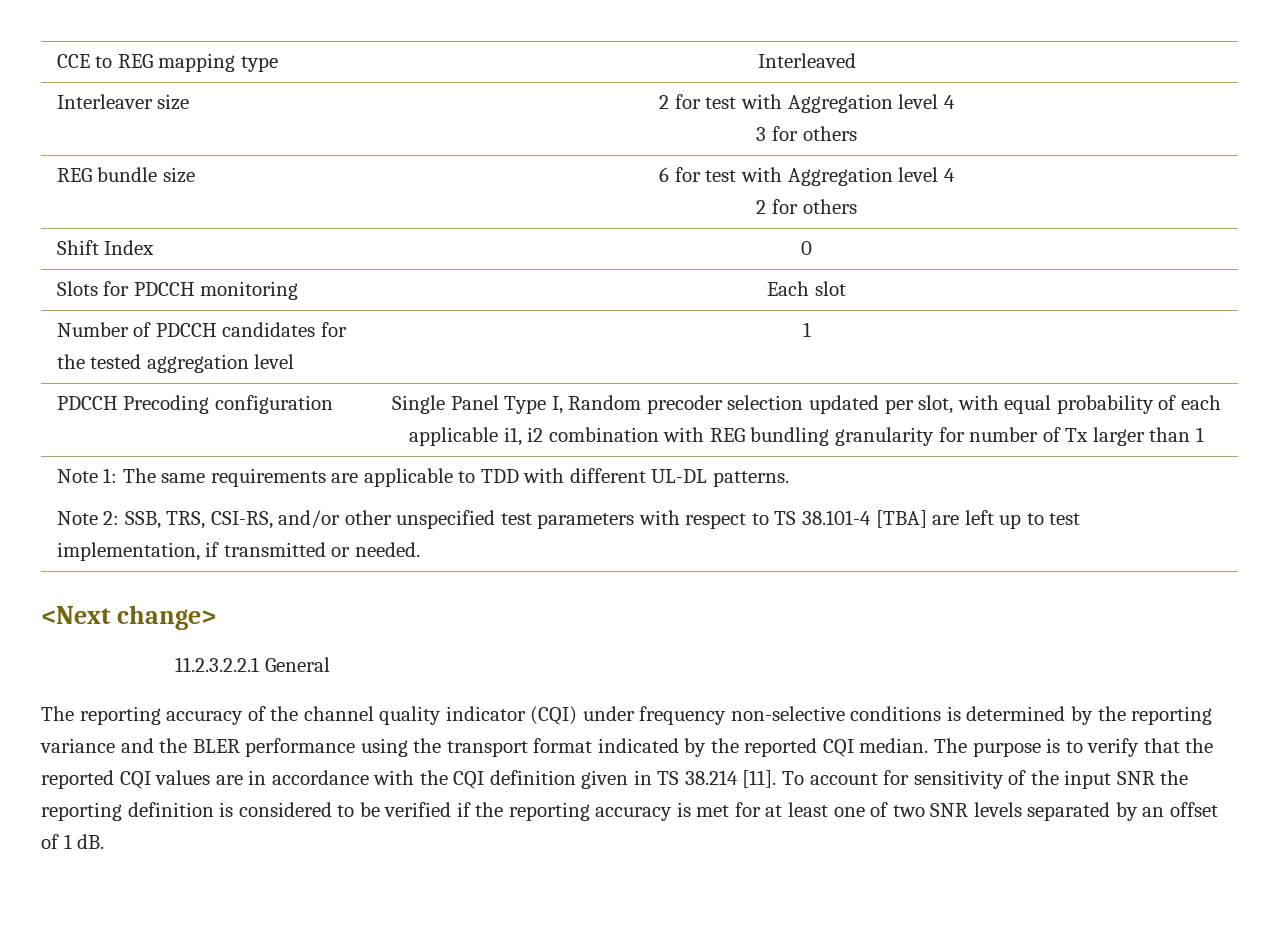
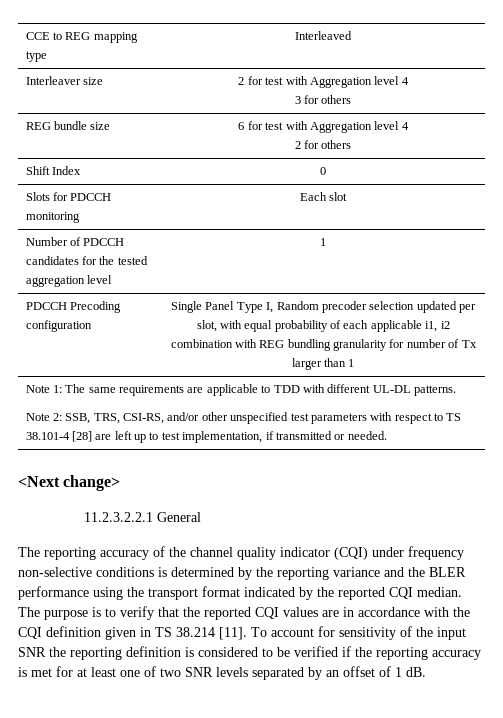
[875,510,927,528] [TBA] -> [71,431,92,442] [28]

